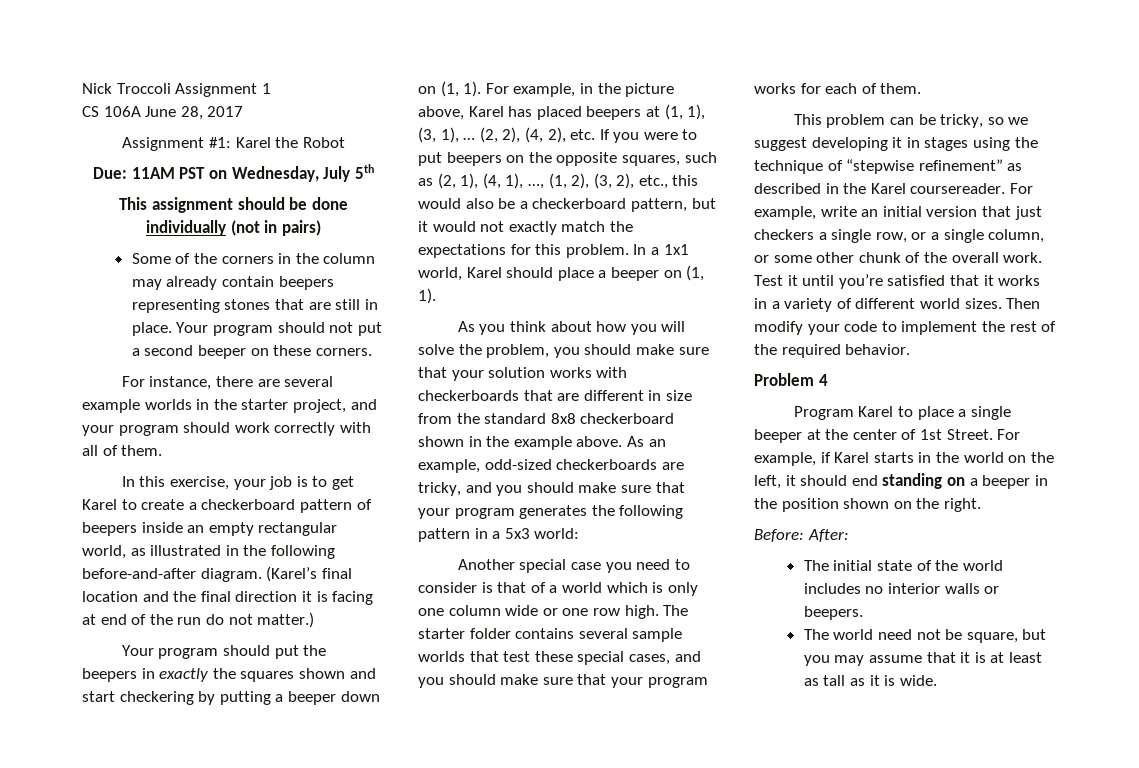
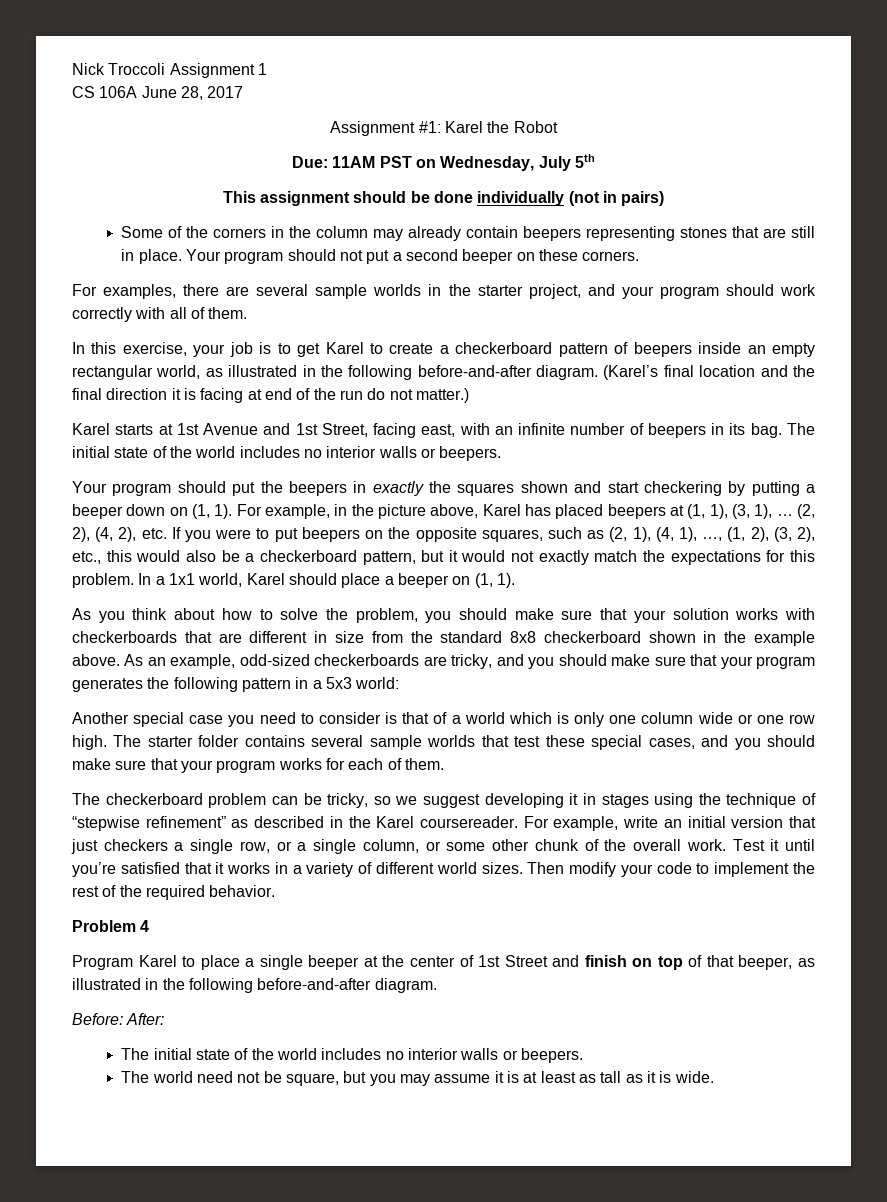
[149,376,212,390] instance, -> [103,284,177,299] examples,
[82,399,140,413] example -> [315,284,368,299] sample
(315, 620) none -> [72,423,816,438] [72,446,502,461] // Karel starts at 1st Avenue and 1st Street, facing east, with an infinite number of beepers in its bag. The initial state of the world includes no interior walls or beepers.
[630,321,686,335] you will -> [259,609,273,620] to
[793,114,822,125] This -> [72,793,203,805] The checkerboard
[946,429,1021,440] [754,452,1054,466] [754,473,1048,489] [754,498,981,512] Street. For example, if Karel starts in the world on the left, it should end standing on a beeper in the position shown on the right. -> [504,955,815,970] [72,978,437,993] Street and finish on top of that beeper, as illustrated in the following before-and-after diagram.
[926,652,956,663] that -> (491, 1078) none

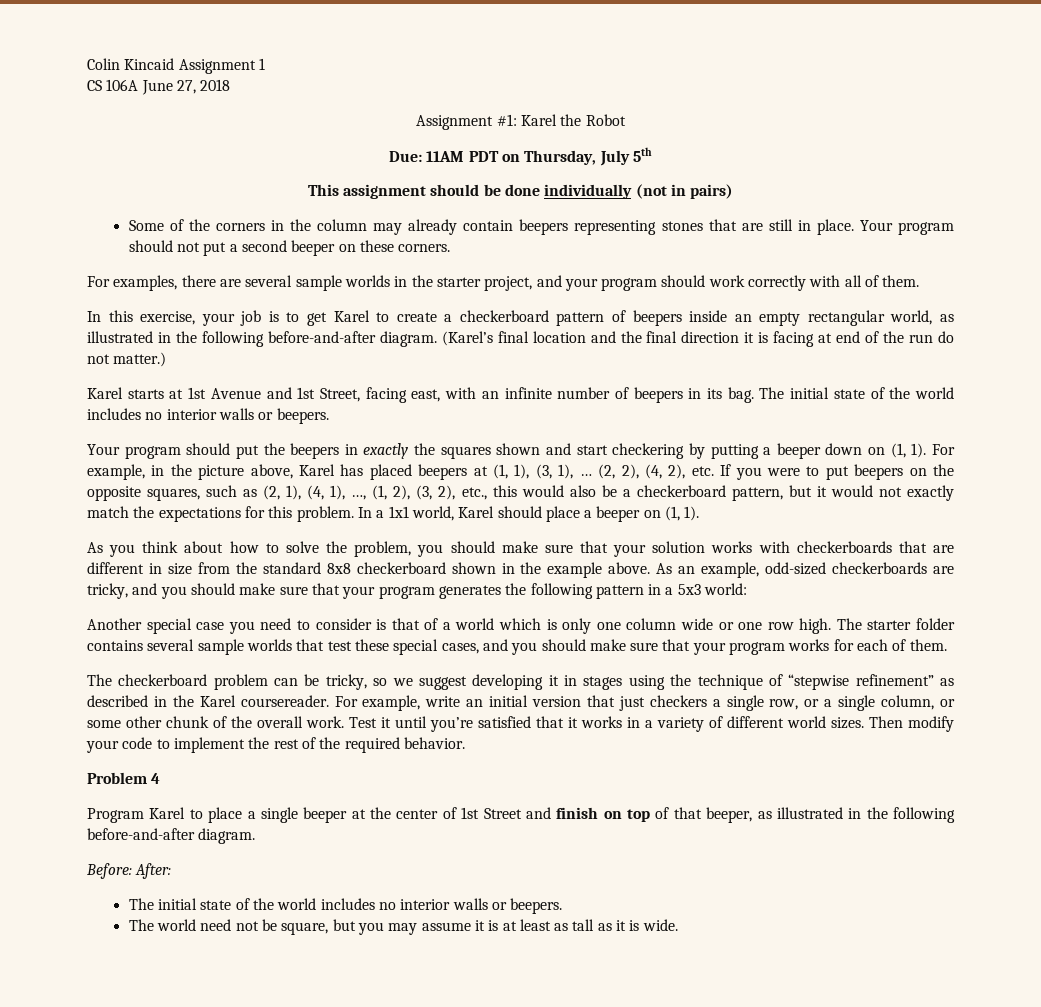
[72,63,166,75] Nick Troccoli -> [87,58,175,70] Colin Kincaid
[180,86,244,100] 28, 2017 -> [176,79,231,94] 27, 2018
[379,156,535,171] PST on Wednesday, -> [468,150,597,165] PDT on Thursday,

